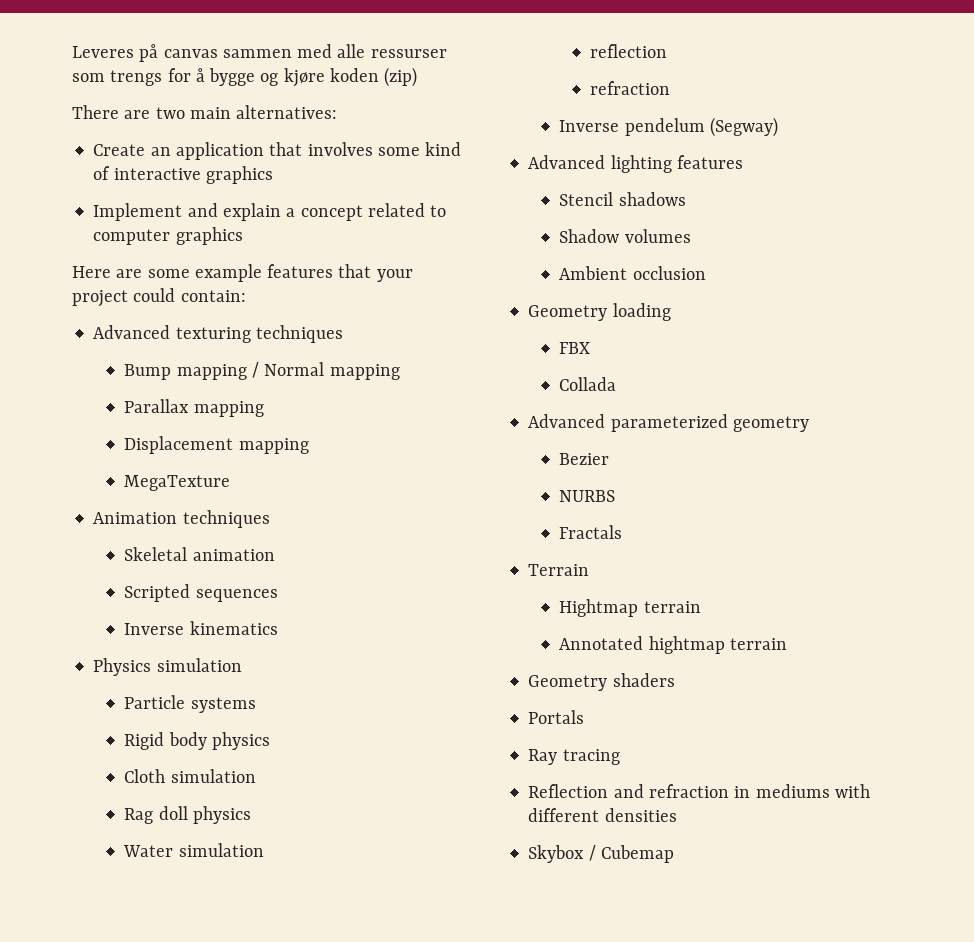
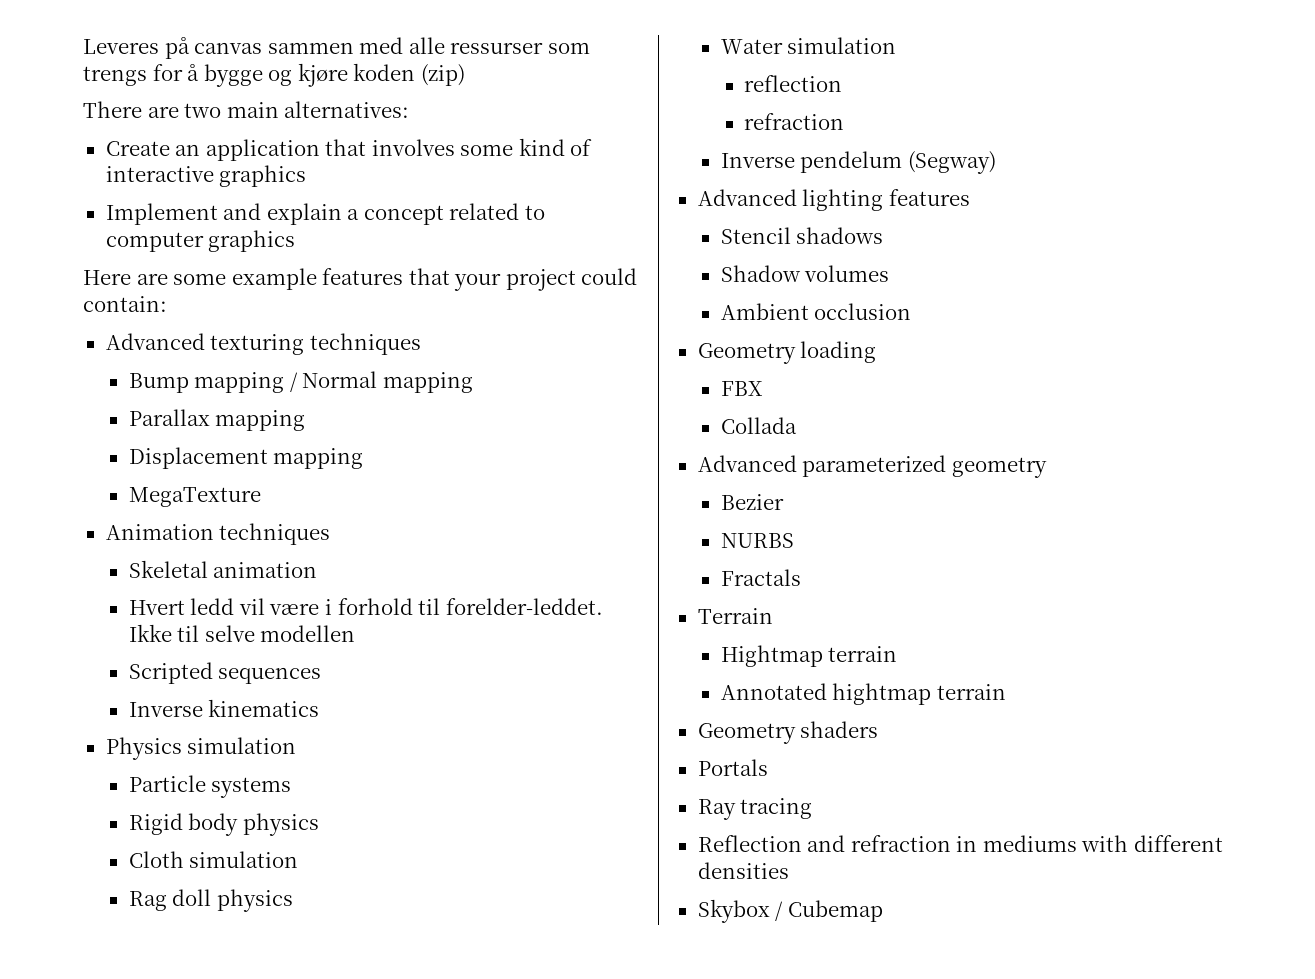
(275, 555) none -> [128,598,603,615] [128,624,356,642] // Hvert ledd vil være i forhold til forelder-leddet. Ikke til selve modellen

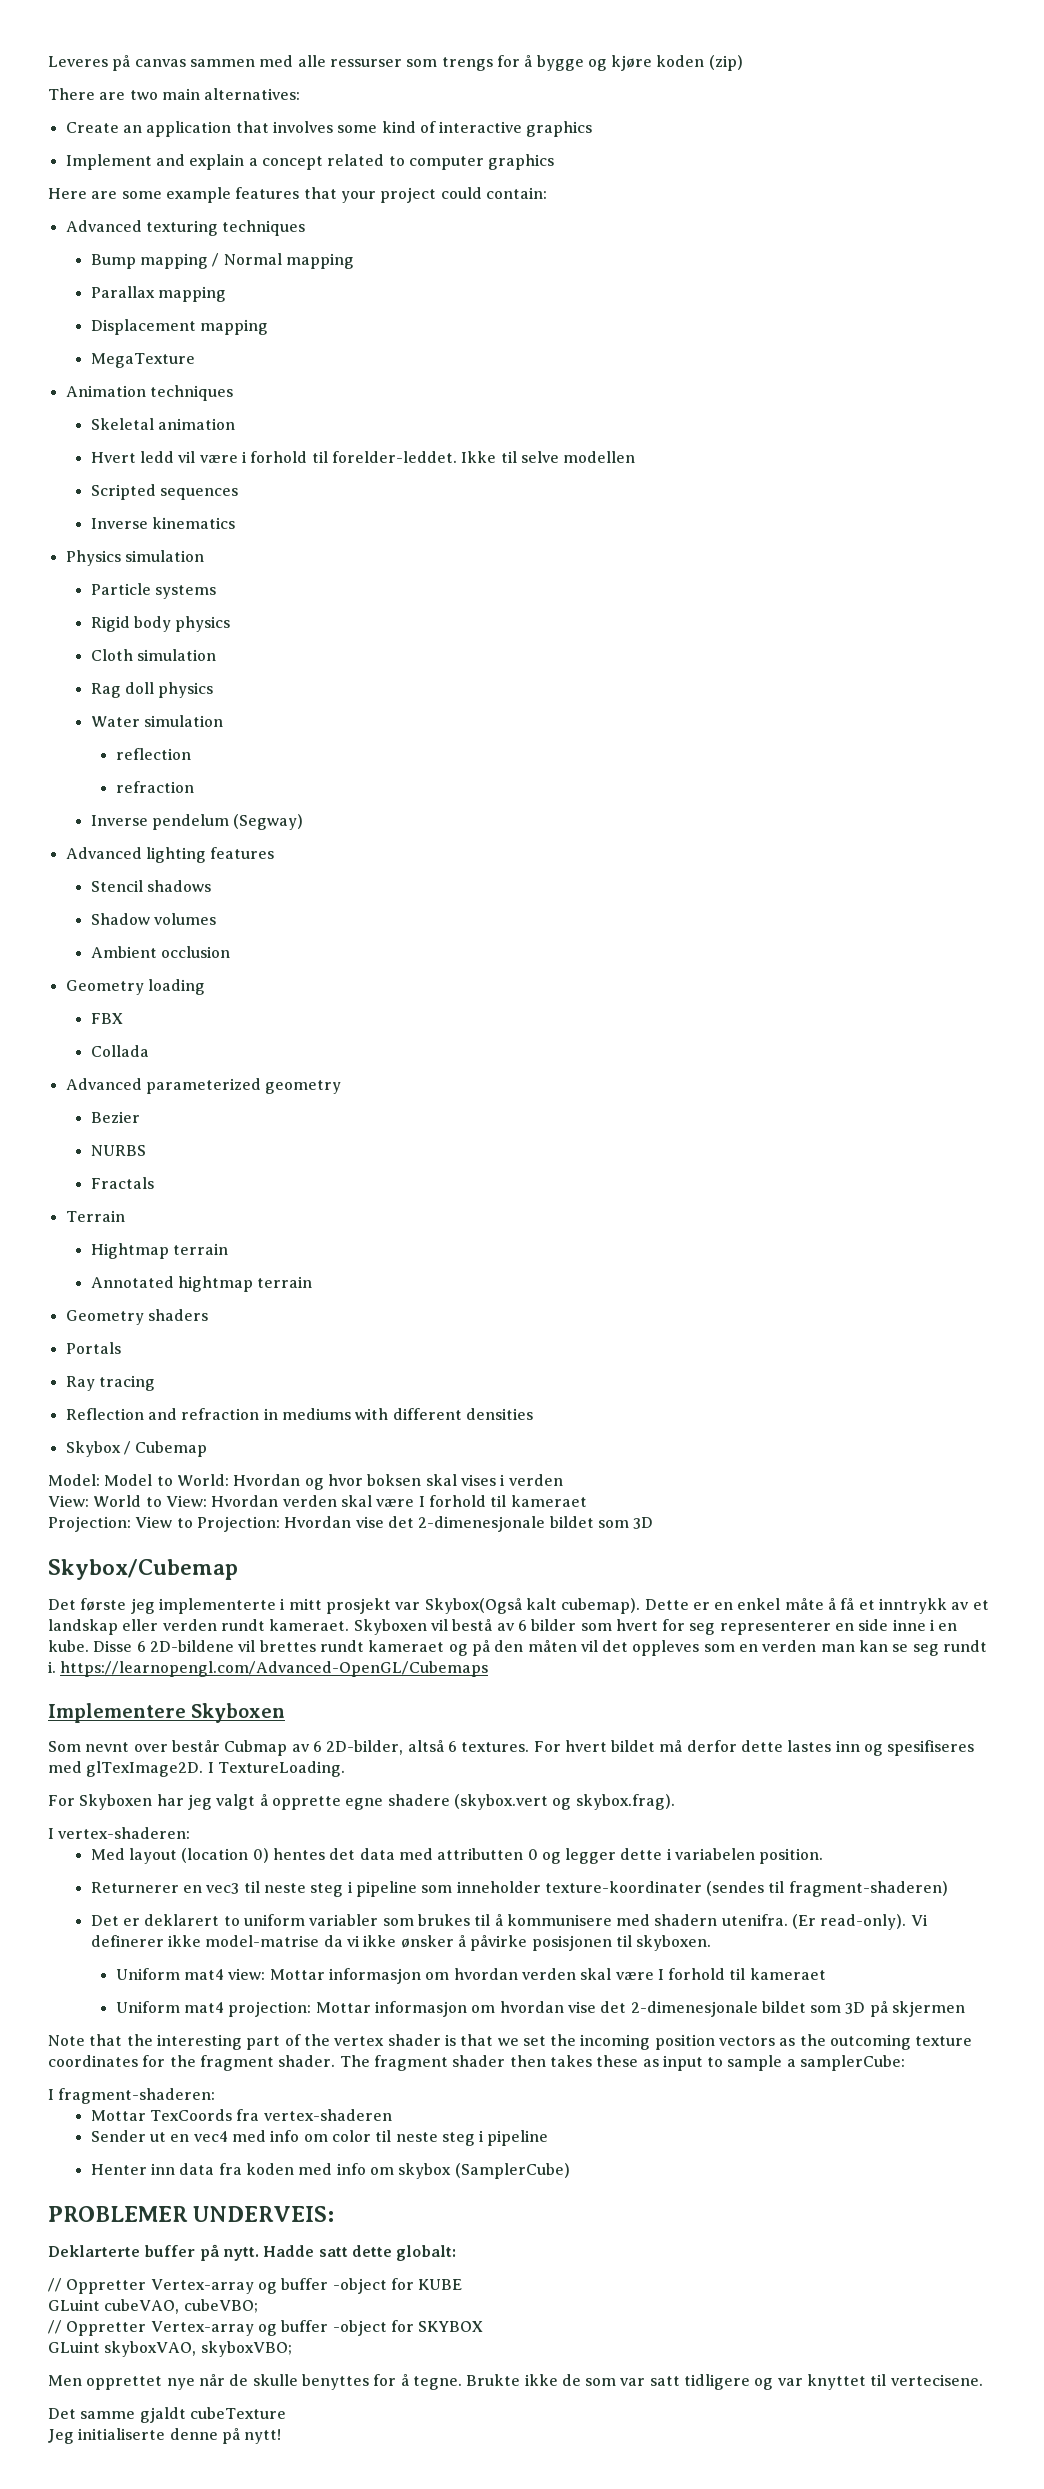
(883, 911) none -> [48,1474,563,1490] [48,1495,587,1507] [48,1516,654,1532] [48,1559,238,1580] [48,1598,989,1614] [48,1619,958,1635] [48,1640,988,1656] [48,1661,489,1677] [48,1703,286,1723] [48,1740,975,1756] [48,1761,345,1777] [48,1794,675,1810] [48,1827,191,1839] [90,1848,824,1864] [90,1881,948,1897] [90,1914,928,1930] [90,1935,712,1951] [115,1968,826,1984] [115,2001,966,2017] [48,2034,973,2050] [48,2055,906,2071] [48,2088,216,2104] [90,2109,392,2121] [90,2130,549,2146] [90,2163,570,2179] [48,2206,335,2222] [48,2244,457,2261] [48,2278,463,2294] [48,2299,258,2314] [48,2320,484,2336] [48,2341,292,2357] [48,2374,983,2390] [48,2407,286,2423] [48,2428,282,2444] // Model: Model to World: Hvordan og hvor boksen skal vises i verden // View: World to View: Hvordan verden skal være I forhold til kameraet // Projection: View to Projection: Hvordan vise det 2-dimenesjonale bildet som 3D // Skybox/Cubemap // Det første jeg implementerte i mitt prosjekt var Skybox(Også kalt cubemap). Dette er en enkel måte å få et inntrykk av et landskap eller verden rundt kameraet. Skyboxen vil bestå av 6 bilder som hvert for seg representerer en side inne i en kube. Disse 6 2D-bildene vil brettes rundt kameraet og på den måten vil det oppleves som en verden man kan se seg rundt i. https://learnopengl.com/Advanced-OpenGL/Cubemaps // Implementere Skyboxen // Som nevnt over består Cubmap av 6 2D-bilder, altså 6 textures. For hvert bildet må derfor dette lastes inn og spesifiseres med glTexImage2D. I TextureLoading. // For Skyboxen har jeg valgt å opprette egne shadere (skybox.vert og skybox.frag). // I vertex-shaderen: // Med layout (location 0) hentes det data med attributten 0 og legger dette i variabelen position. // Returnerer en vec3 til neste steg i pipeline som inneholder texture-koordinater (sendes til fragment-shaderen) // Det er deklarert to uniform variabler som brukes til å kommunisere med shadern utenifra. (Er read-only). Vi definerer ikke model-matrise da vi ikke ønsker å påvirke posisjonen til skyboxen. // Uniform mat4 view: Mottar informasjon om hvordan verden skal være I forhold til kameraet // Uniform mat4 projection: Mottar informasjon om hvordan vise det 2-dimenesjonale bildet som 3D på skjermen // Note that the interesting part of the vertex shader is that we set the incoming position vectors as the outcoming texture coordinates for the fragment shader. The fragment shader then takes these as input to sample a samplerCube: // I fragment-shaderen: // Mottar TexCoords fra vertex-shaderen // Sender ut en vec4 med info om color til neste steg i pipeline // Henter inn data fra koden med info om skybox (SamplerCube) // PROBLEMER UNDERVEIS: // Deklarterte buffer på nytt. Hadde satt dette globalt: // // Oppretter Vertex-array og buffer -object for KUBE // GLuint cubeVAO, cubeVBO; // // Oppretter Vertex-array og buffer -object for SKYBOX // GLuint skyboxVAO, skyboxVBO; // Men opprettet nye når de skulle benyttes for å tegne. Brukte ikke de som var satt tidligere og var knyttet til vertecisene. // Det samme gjaldt cubeTexture // Jeg initialiserte denne på nytt!

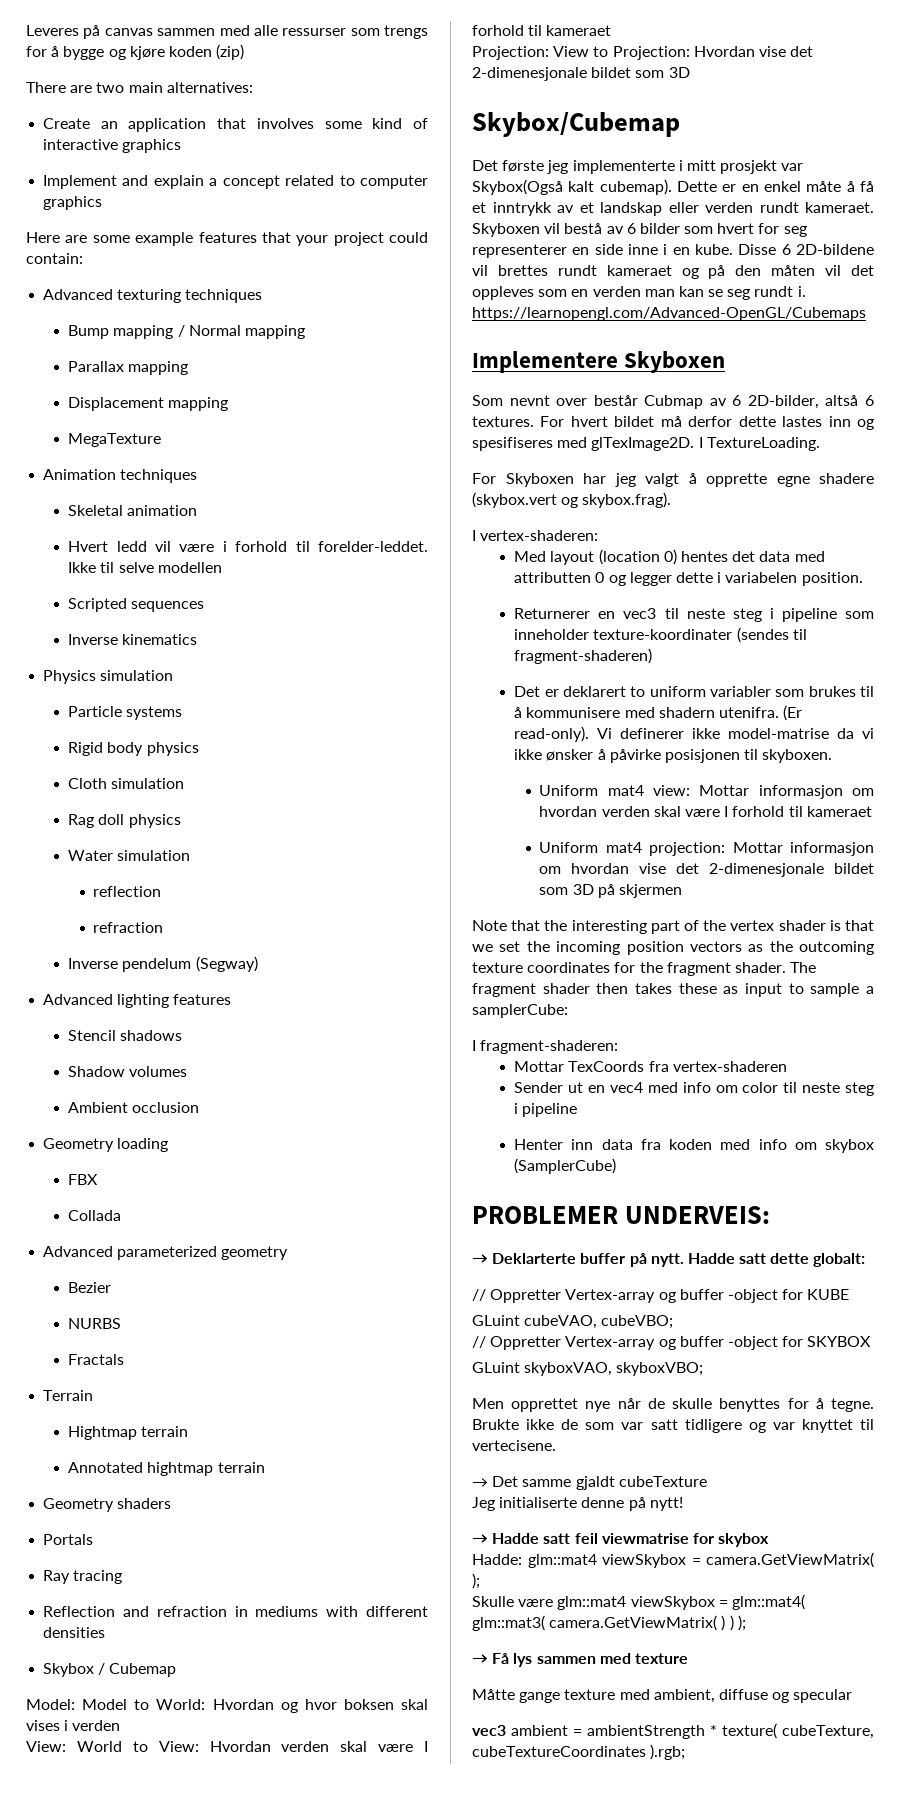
(335, 2214) none -> [472,1254,488,1264] →
(983, 2380) none -> [472,1478,488,1487] →
(282, 2436) none -> [472,1533,770,1547] [472,1552,874,1568] [472,1573,480,1589] [472,1594,805,1610] [472,1615,746,1631] [472,1653,688,1667] [472,1689,853,1703] [472,1723,874,1739] [472,1744,686,1760] // → Hadde satt feil viewmatrise for skybox // Hadde: glm::mat4 viewSkybox = camera.GetViewMatrix( ); // Skulle være glm::mat4 viewSkybox = glm::mat4( glm::mat3( camera.GetViewMatrix( ) ) ); // → Få lys sammen med texture // Måtte gange texture med ambient, diffuse og specular // vec3 ambient = ambientStrength * texture( cubeTexture, cubeTextureCoordinates ).rgb;

